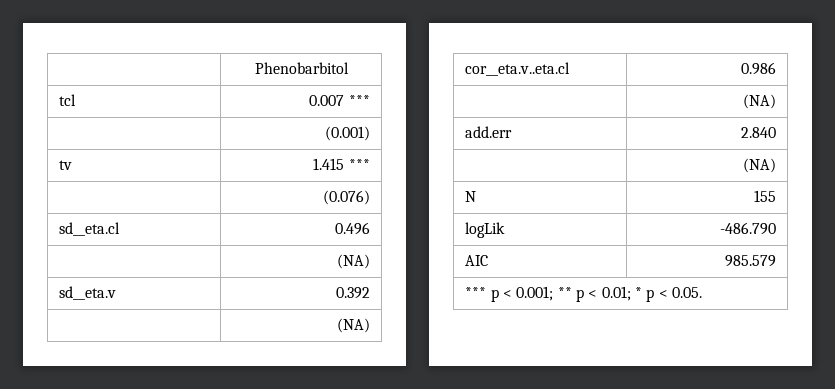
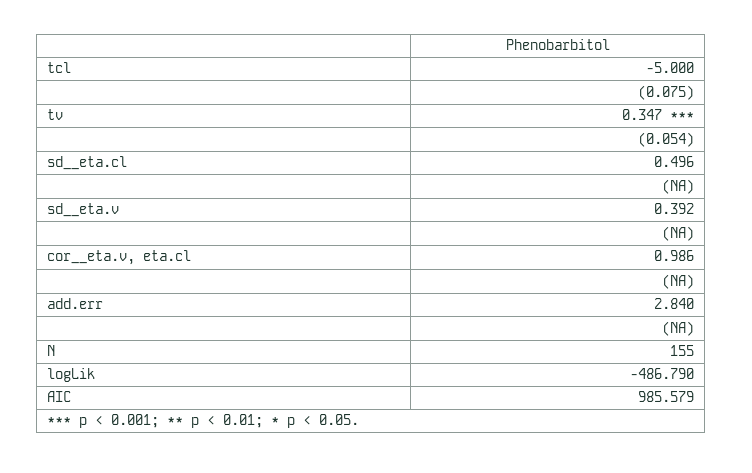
[309,95,370,106] [324,126,370,141] [59,160,73,170] [313,158,370,170] [322,190,370,205] 0.007 *** // | (0.001) // tv | 1.415 *** // | (0.076) -> [645,62,694,73] [637,85,694,100] [47,109,64,120] [621,109,694,120] [637,132,694,147] -5.000 // | (0.075) // tv | 0.347 *** // | (0.054)
[465,62,571,76] cor__eta.v..eta.cl -> [47,250,192,265] cor__eta.v, eta.cl

